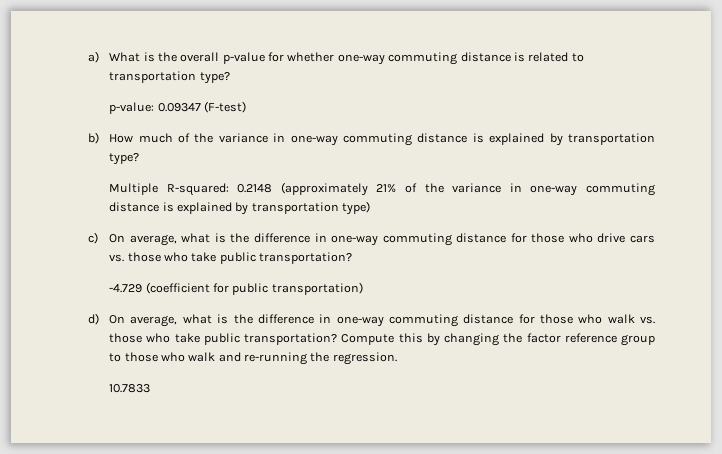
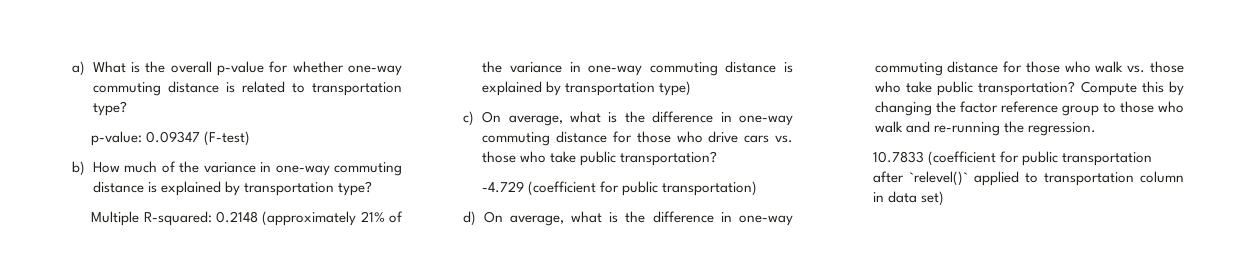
(151, 388) none -> [928,151,1153,166] [873,171,1184,186] [873,191,945,206] (coefficient for public transportation after `relevel()` applied to transportation column in data set)

